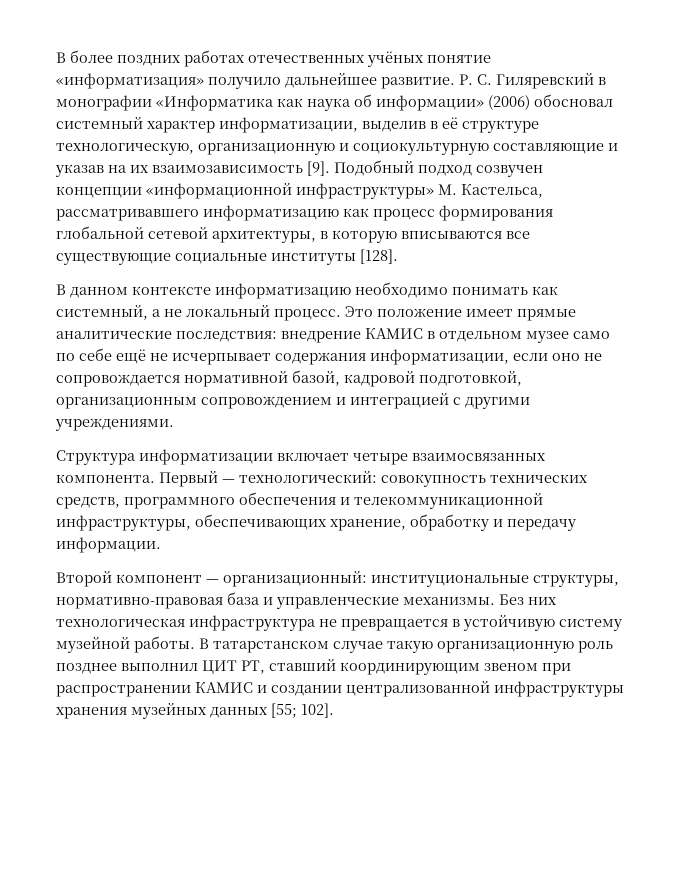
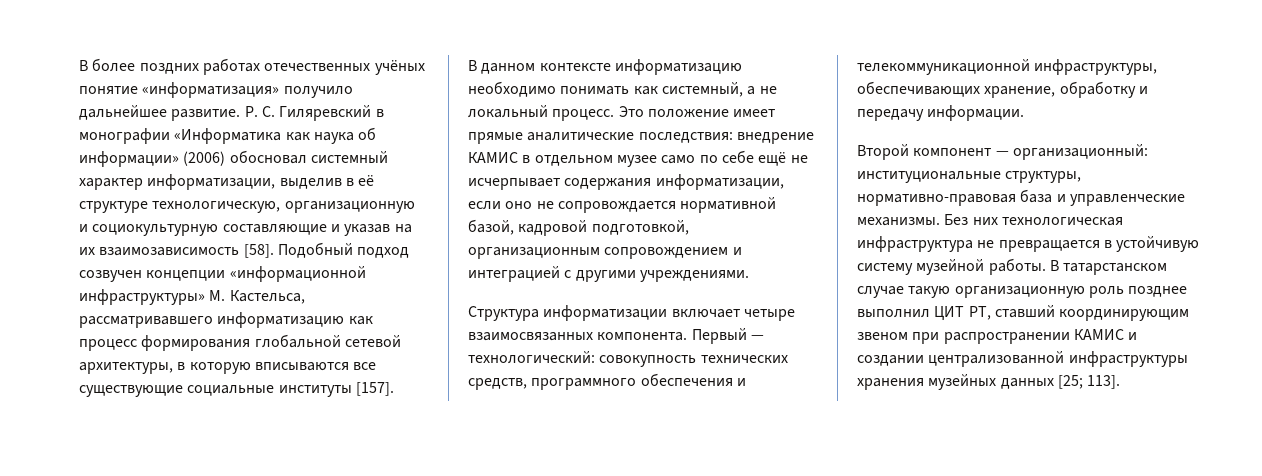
[307,161,330,176] [9]. -> [243,244,274,258] [58].
[360,249,398,264] [128]. -> [355,382,394,396] [157].
[271,703,334,718] [55; 102]. -> [1057,375,1121,389] [25; 113].

